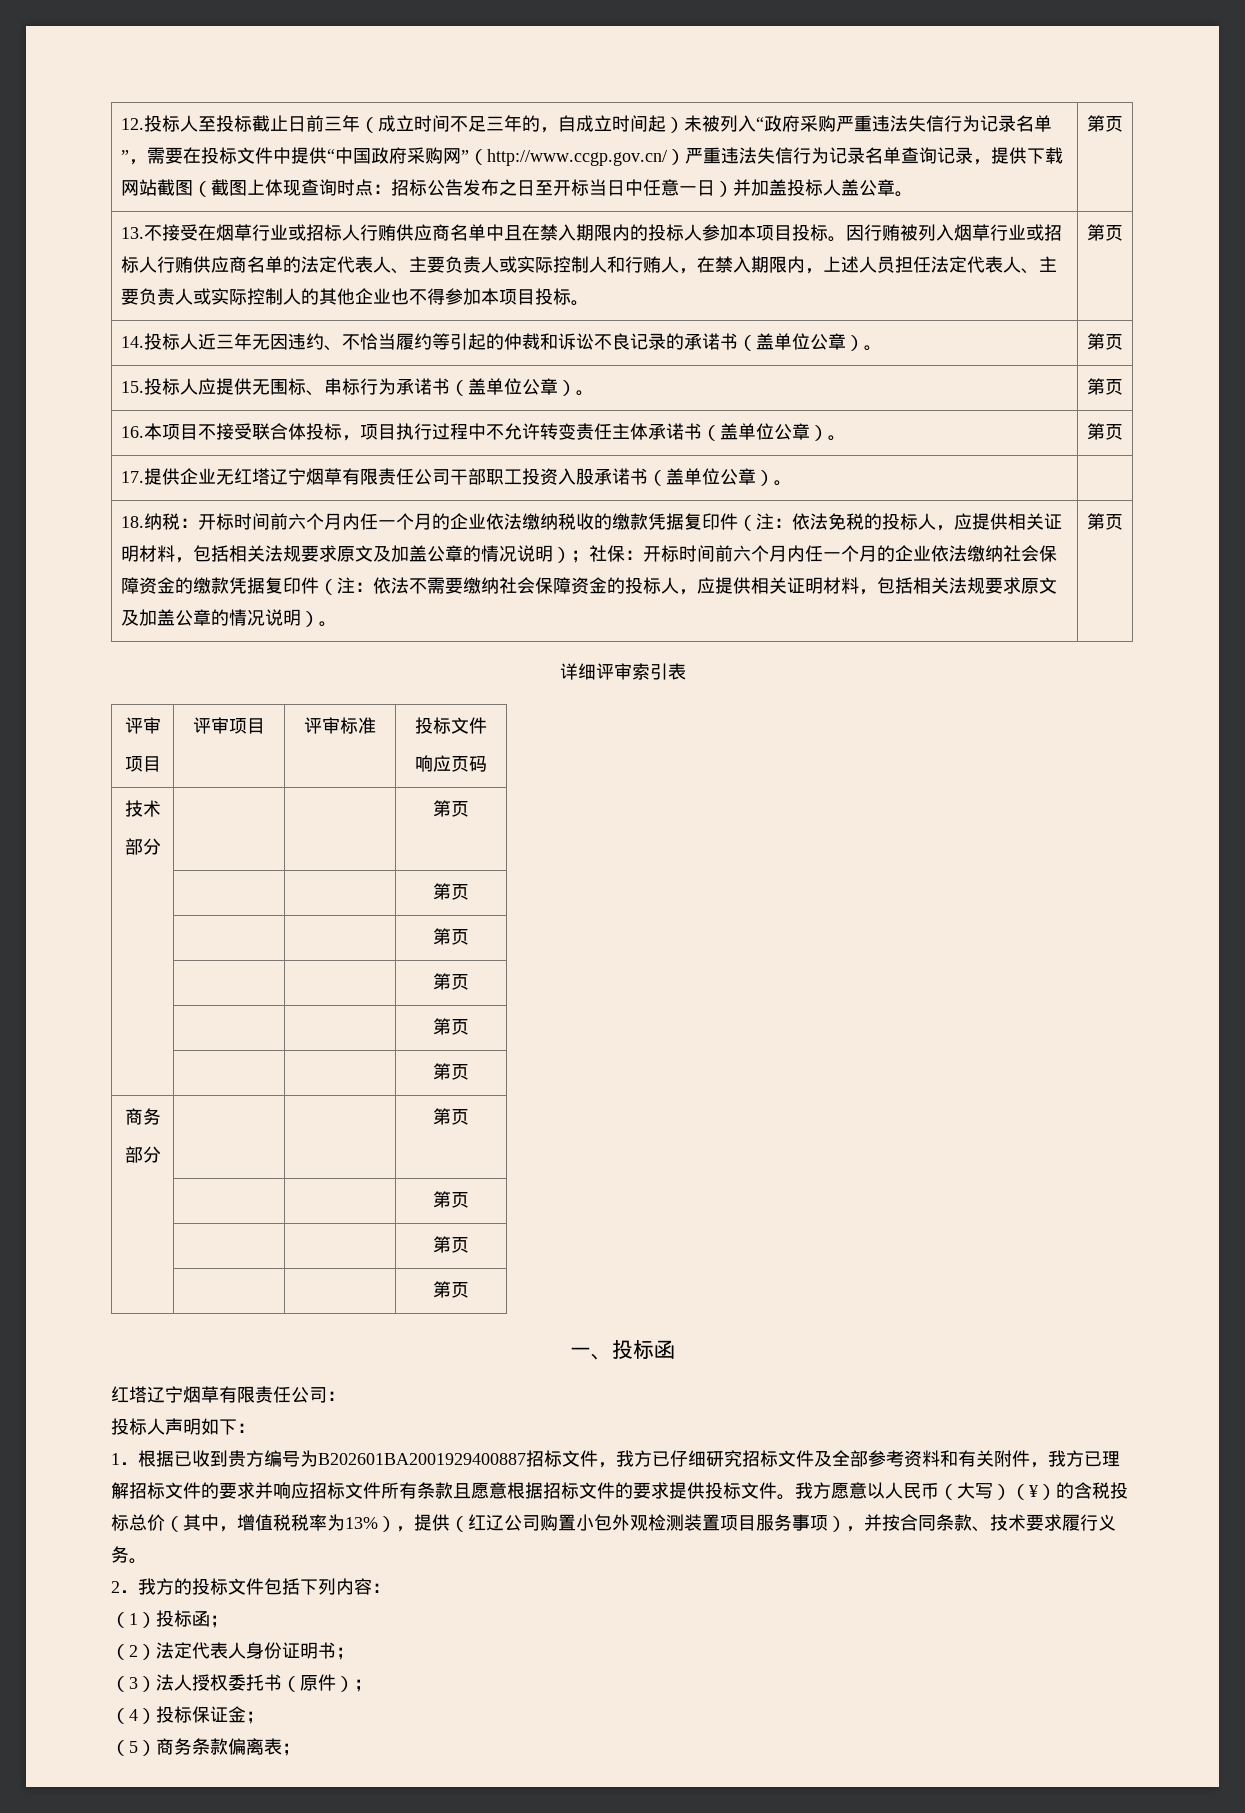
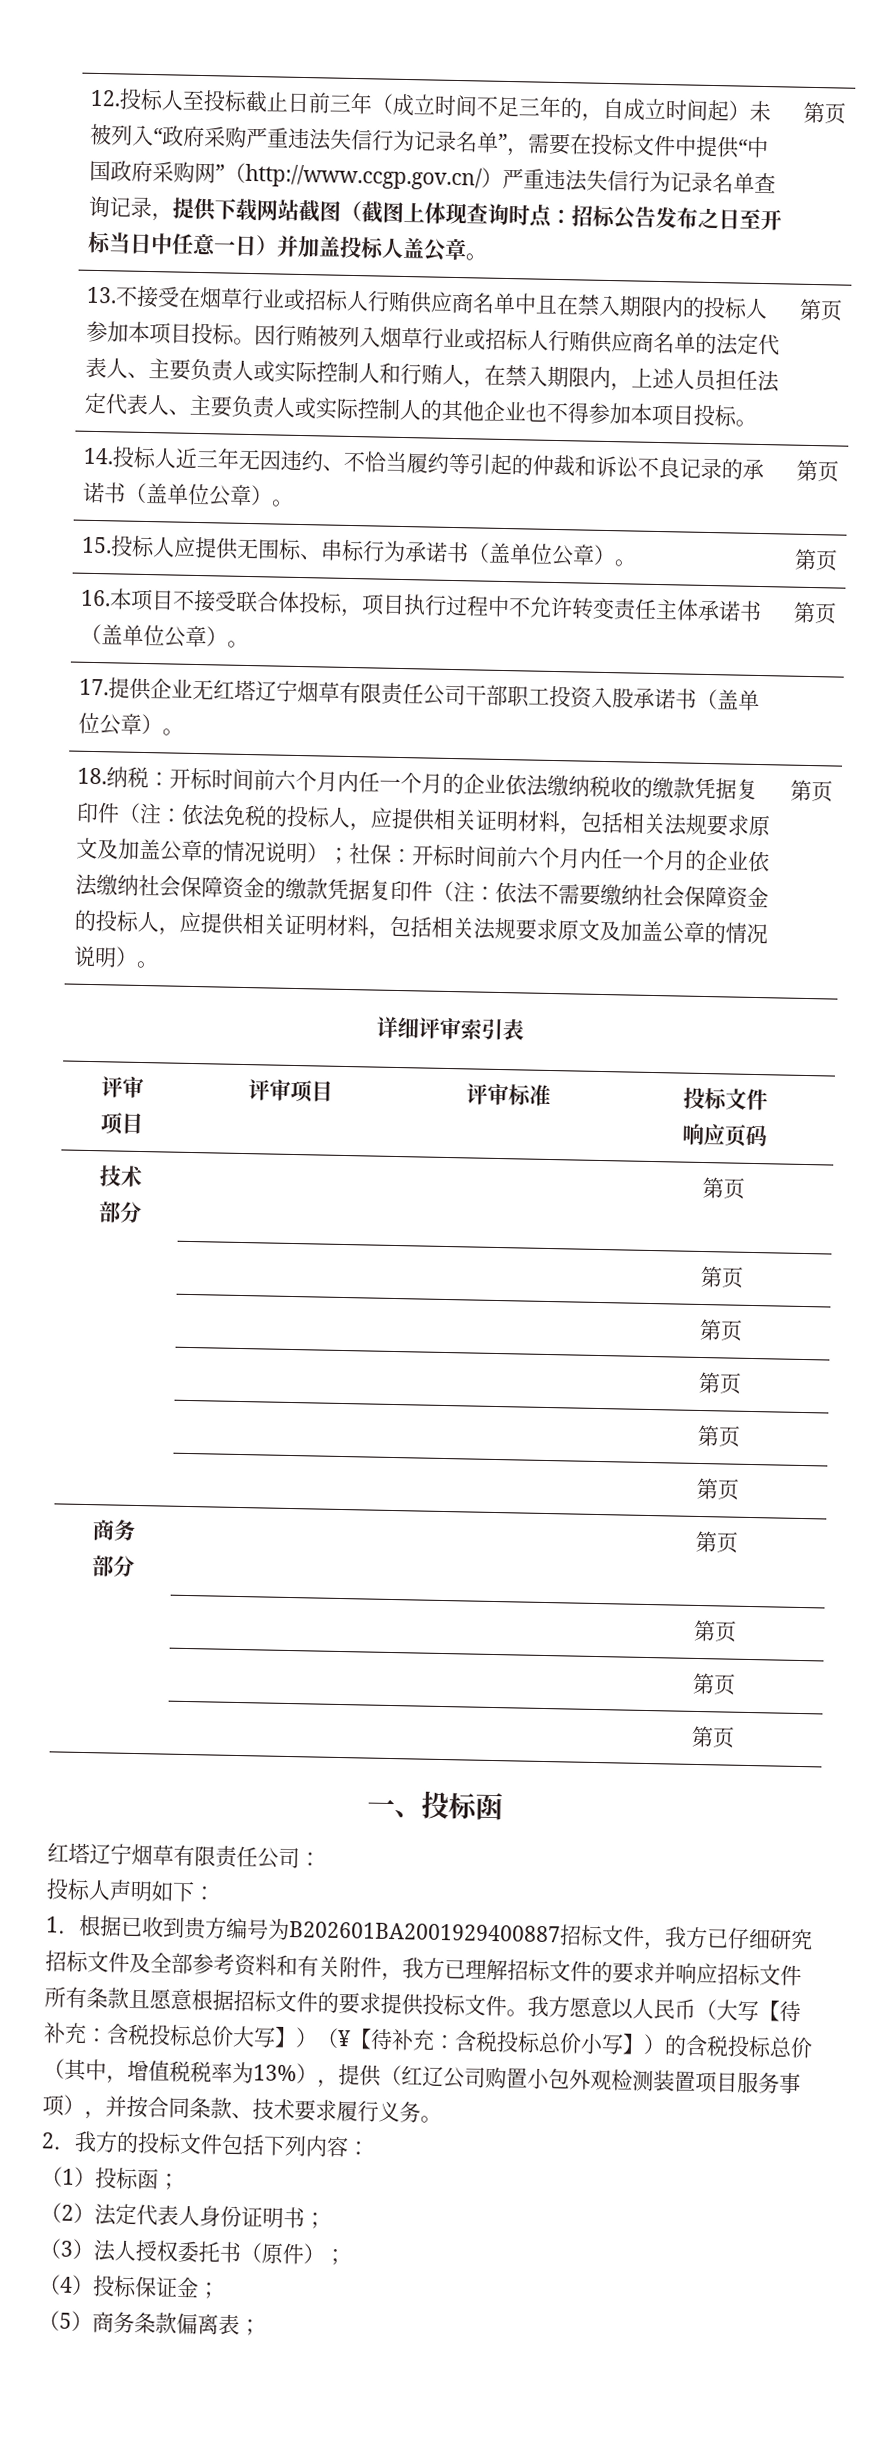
[993,1484,1038,1500] ）（¥ -> [758,2000,801,2023] [43,2022,645,2056] 【待补充：含税投标总价大写】）（¥【待补充：含税投标总价小写】

